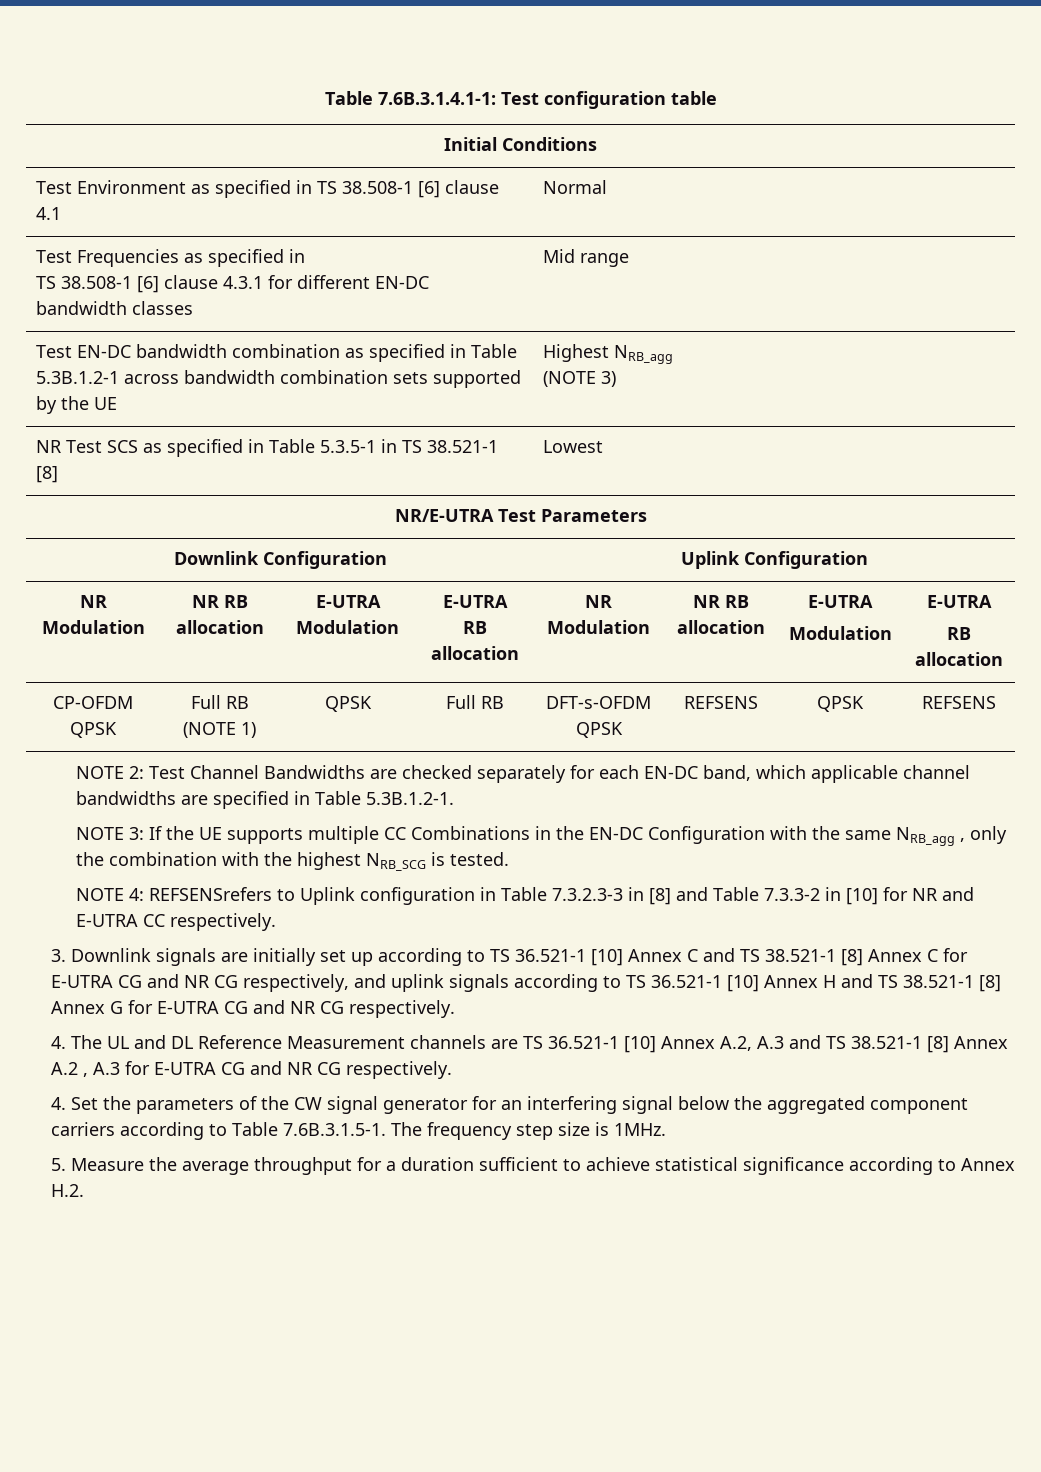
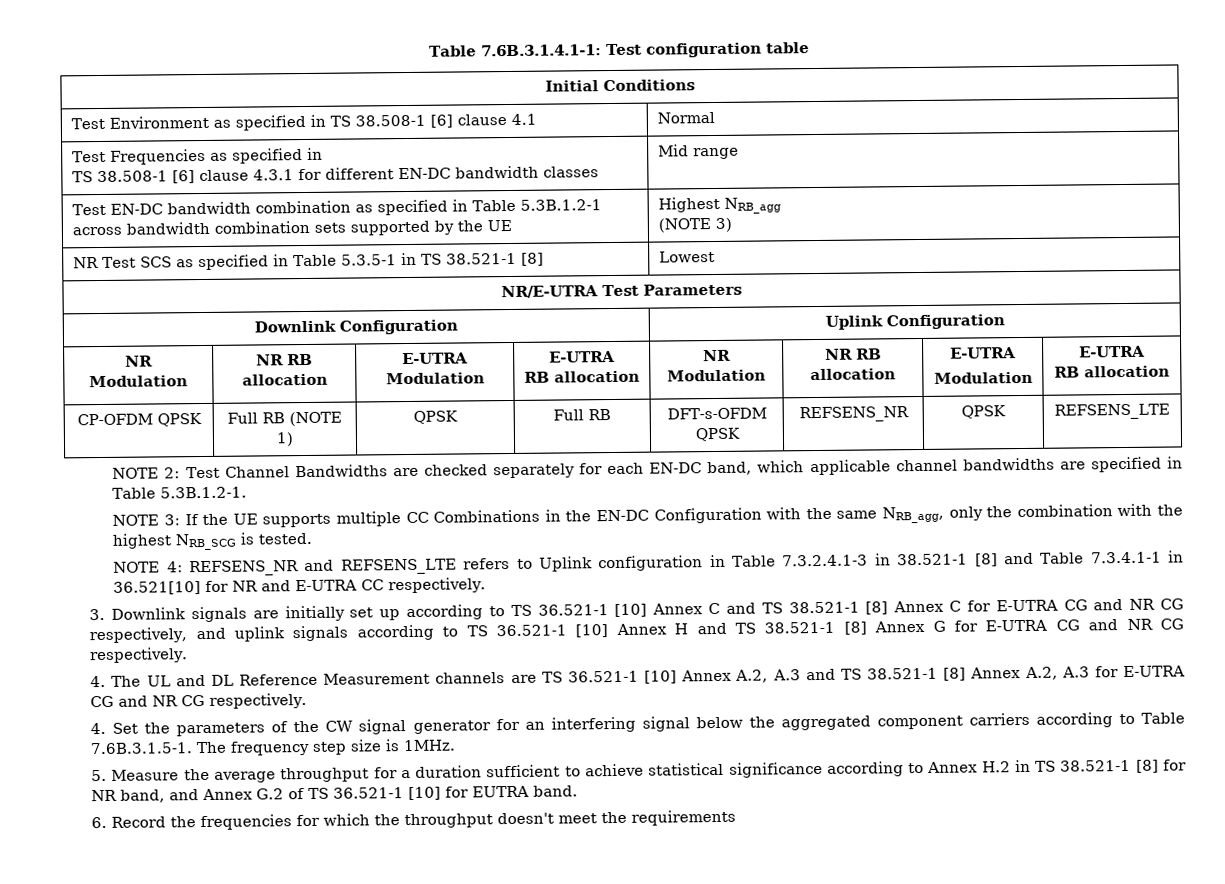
[683,696,758,709] [817,696,864,712] [921,696,996,709] REFSENS | QPSK | REFSENS -> [798,406,909,423] [961,405,1006,419] [1054,403,1171,420] REFSENS_NR | QPSK | REFSENS_LTE
[895,827,965,846] NRB_agg , -> [881,506,944,524] NRB_agg,
[148,887,272,901] REFSENSrefers -> [189,558,511,577] REFSENS_NR and REFSENS_LTE refers
[551,887,878,905] 7.3.2.3-3 in [8] and Table 7.3.3-2 in [10] -> [782,550,1184,567] [113,581,202,595] 7.3.2.4.1-3 in 38.521-1 [8] and Table 7.3.4.1-1 in 36.521[10]
[50,1062,88,1077] A.2 , -> [1024,666,1058,680] A.2,
[50,1184,84,1197] H.2. -> [981,759,1187,773] [91,785,579,803] [91,809,737,831] H.2 in TS 38.521-1 [8] for NR band, and Annex G.2 of TS 36.521-1 [10] for EUTRA band. // 6. Record the frequencies for which the throughput doesn't meet the requirements

